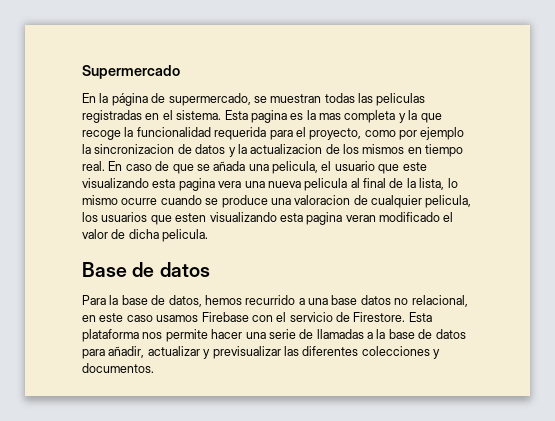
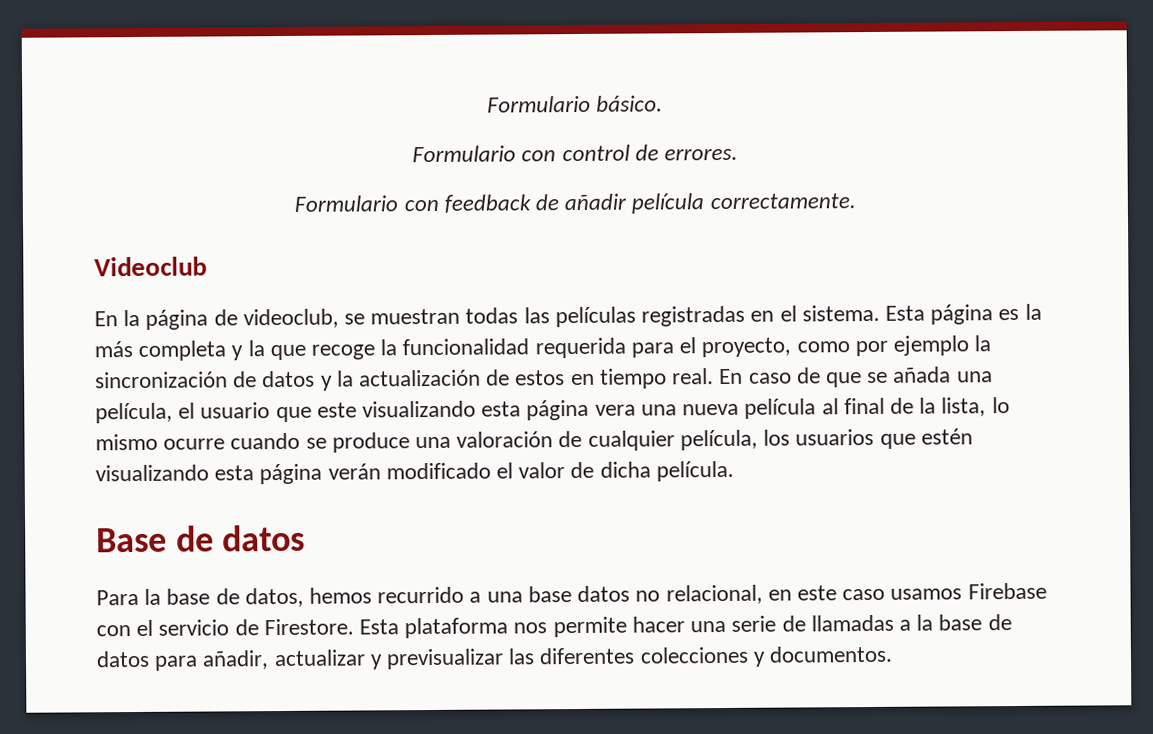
[82,65,180,79] Supermercado -> [486,95,664,113] [412,144,738,163] [294,193,856,214] [94,256,207,277] Formulario básico. // Formulario con control de errores. // Formulario con feedback de añadir película correctamente. // Videoclub
[168,93,251,106] supermercado, -> [242,308,339,329] videoclub,
[376,93,426,106] peliculas -> [554,306,636,328] películas
[250,110,287,123] pagina -> [930,304,994,325] página
[319,113,341,120] mas -> [94,341,133,358] más
[94,144,175,154] sincronizacion -> [95,371,228,389] sincronización
[250,144,405,154] actualizacion de los mismos -> [359,369,566,387] actualización de estos
[272,161,318,174] pelicula, -> [95,402,173,424] película,
[178,178,215,191] pagina -> [526,399,590,421] página
[304,178,348,191] pelicula -> [744,398,817,419] película
[294,195,351,205] valoracion -> [456,431,554,448] valoración
[425,195,472,208] pelicula, -> [679,429,758,451] película,
[175,212,376,225] esten visualizando esta pagina veran -> [920,428,973,445] [95,463,381,485] estén visualizando esta página verán
[162,229,209,242] pelicula. -> [655,460,734,482] película.

